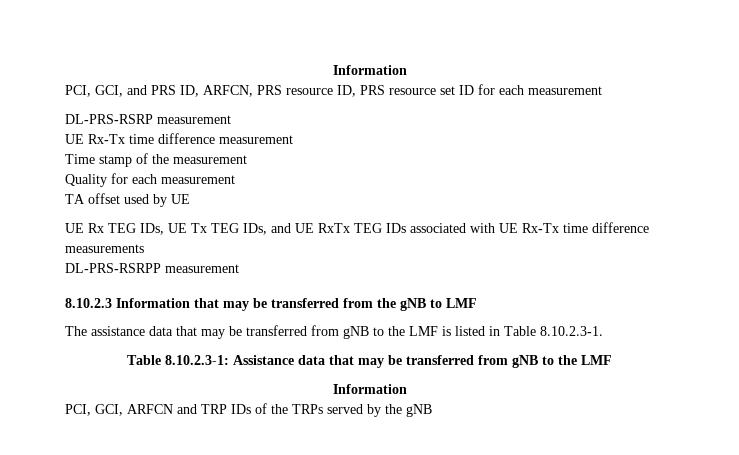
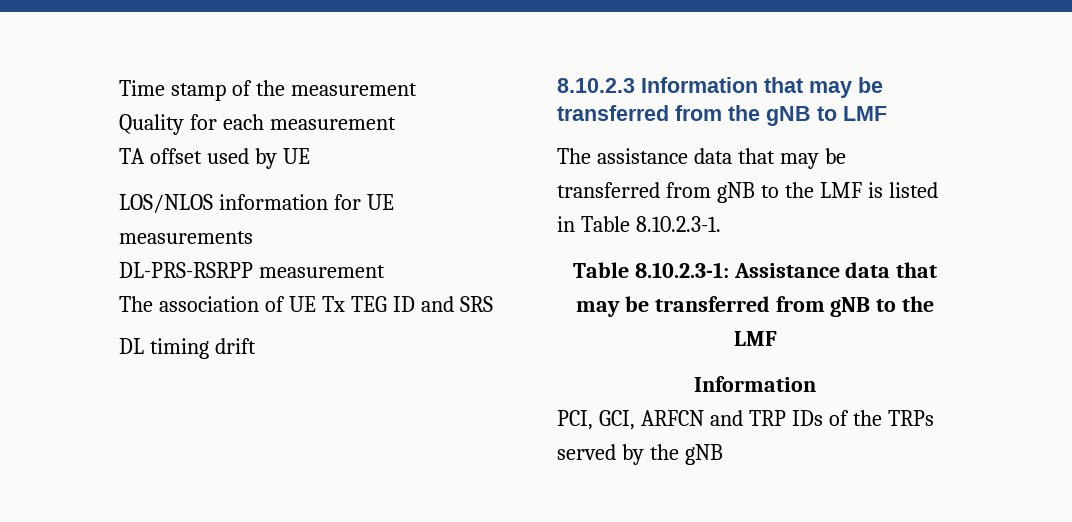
[332,65,407,75] [65,84,602,97] [65,114,231,124] [65,133,293,144] Information // PCI, GCI, and PRS ID, ARFCN, PRS resource ID, PRS resource set ID for each measurement // DL-PRS-RSRP measurement // UE Rx-Tx time difference measurement // -> (119, 88) none
[65,222,649,235] [65,244,144,253] [65,263,239,273] UE Rx TEG IDs, UE Tx TEG IDs, and UE RxTx TEG IDs associated with UE Rx-Tx time difference measurements // DL-PRS-RSRPP measurement -> [119,194,394,213] [119,231,253,244] [119,262,385,278] [119,296,493,312] [119,338,256,359] LOS/NLOS information for UE measurements // DL-PRS-RSRPP measurement // The association of UE Tx TEG ID and SRS // DL timing drift

